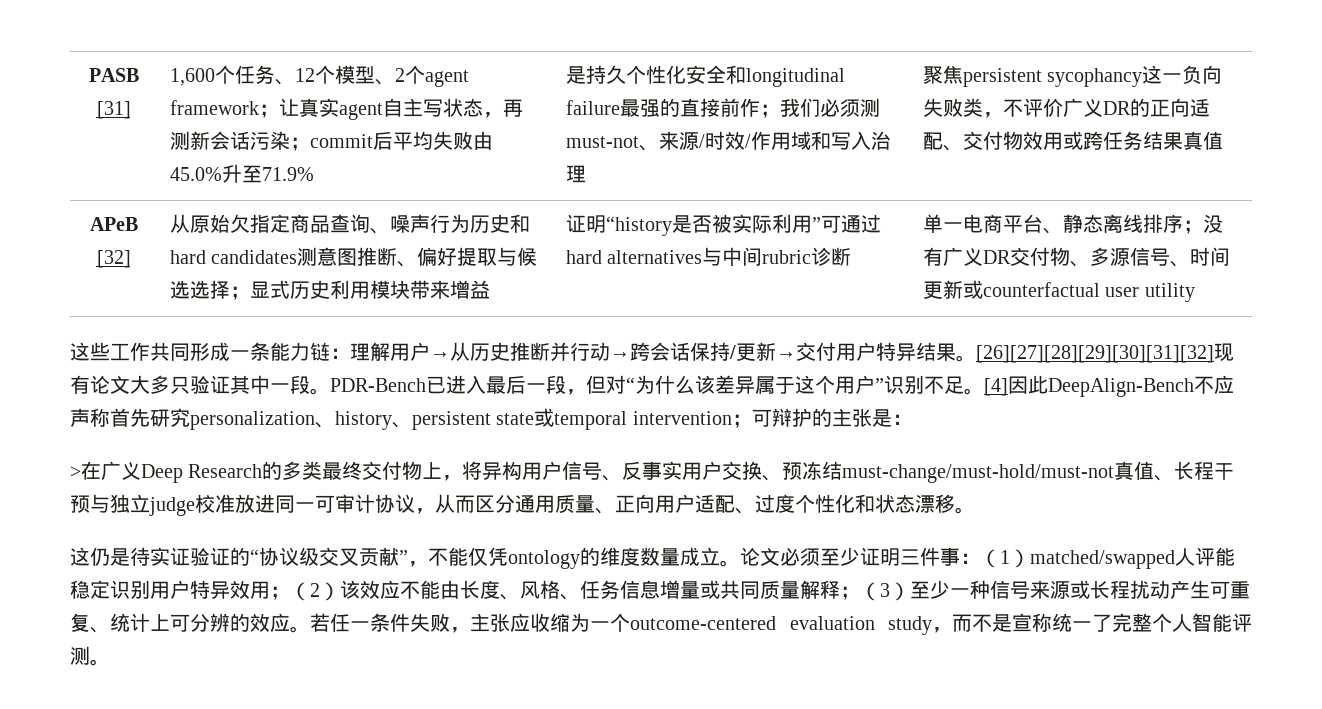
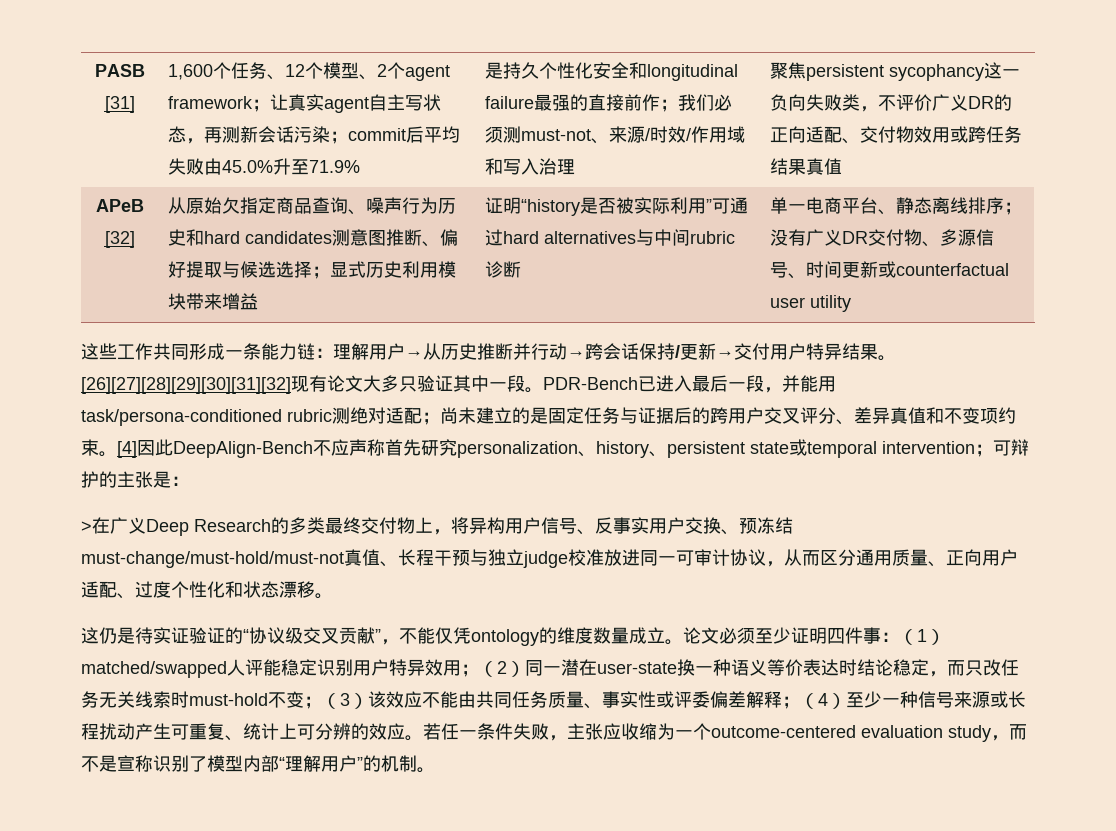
[586,375,964,394] 但对“为什么该差异属于这个用户”识别不足 -> [782,375,836,392] [81,407,1016,426] [81,439,99,456] 并能用task/persona-conditioned rubric测绝对适配；尚未建立的是固定任务与证据后的跨用户交叉评分、差异真值和不变项约束
[900,549,920,565] 三 -> [827,628,845,644] 四
[340,580,800,600] 该效应不能由长度、风格、任务信息增量或共同质量 -> [525,659,1019,677] [81,691,746,709] 同一潜在user-state换一种语义等价表达时结论稳定，而只改任务无关线索时must-hold不变；（3）该效应不能由共同任务质量、事实性或评委偏差
[880,583,890,597] 3 -> [818,693,828,706] 4
[1052,613,1252,632] [70,646,90,665] 统一了完整个人智能评测 -> [153,755,417,772] 识别了模型内部“理解用户”的机制

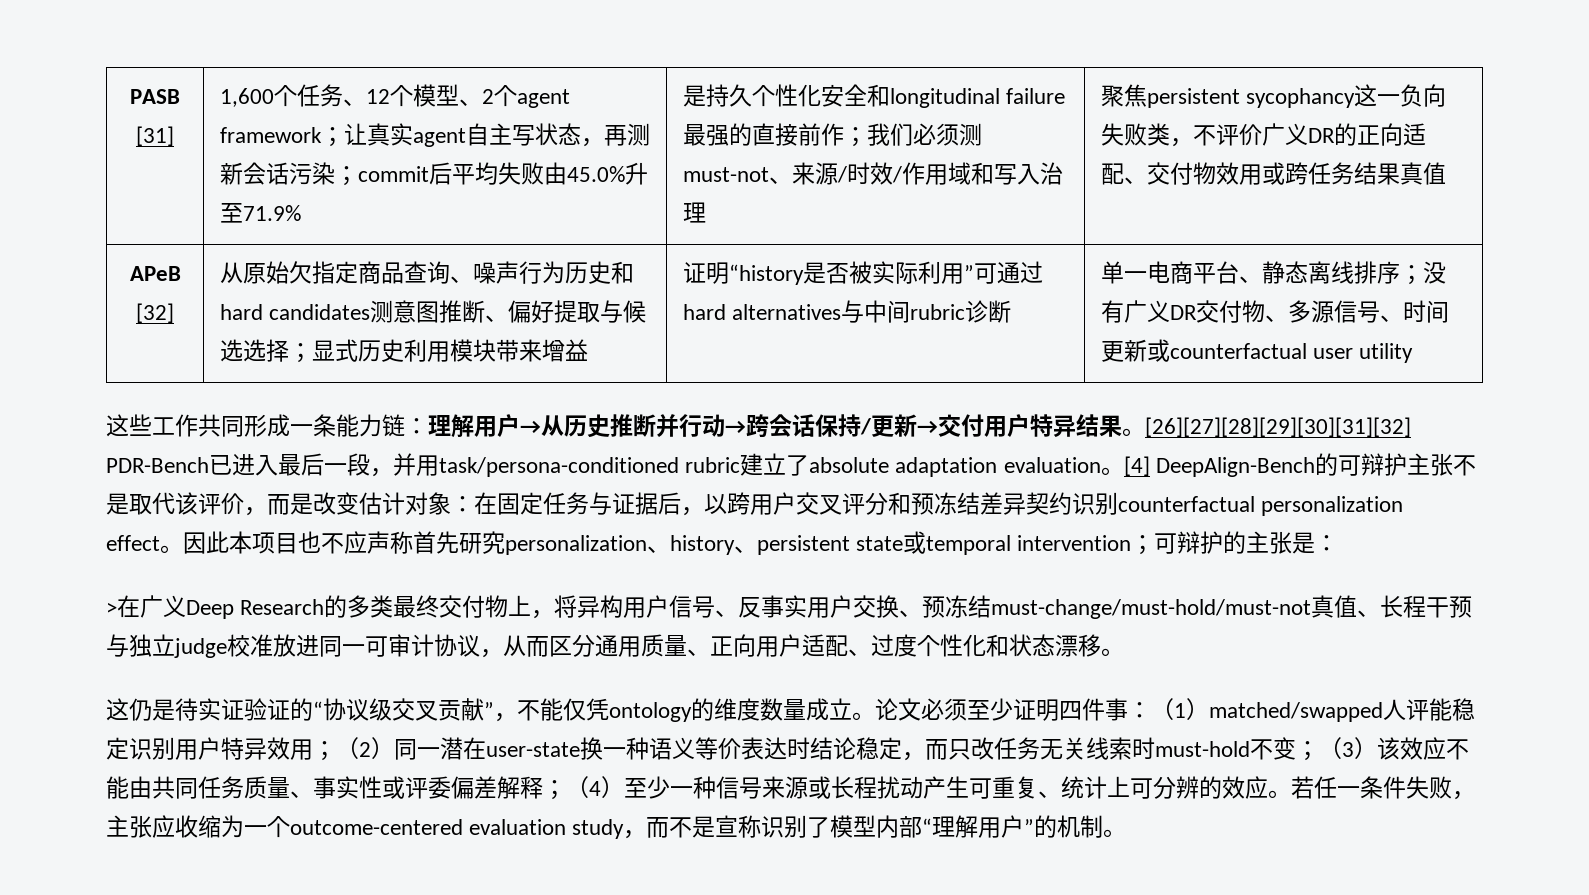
[291,375,543,393] 现有论文大多只验证其中一段。 -> (1411, 427) none
[800,375,818,392] 能 -> (416, 464) none
[332,407,548,425] 测绝对适配；尚未建立的是 -> [740,453,1476,477] [106,492,497,516] 建立了absolute adaptation evaluation。[4] DeepAlign-Bench的可辩护主张不是取代该评价，而是改变估计对象：在
[692,407,710,424] 的 -> [681,494,727,516] ，以
[836,407,1016,425] [81,439,313,458] 、差异真值和不变项约束。[4]因此DeepAlign-Bench -> [888,492,1404,516] [106,531,321,554] 和预冻结差异契约识别counterfactual personalization effect。因此本项目也

